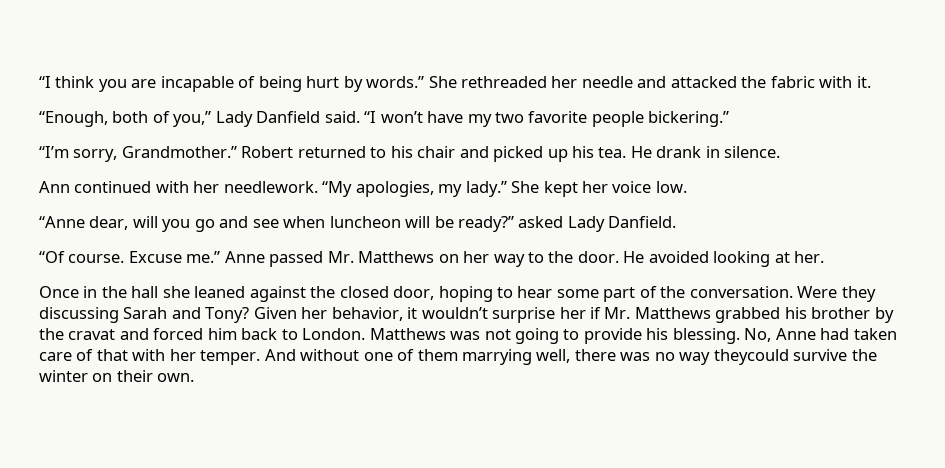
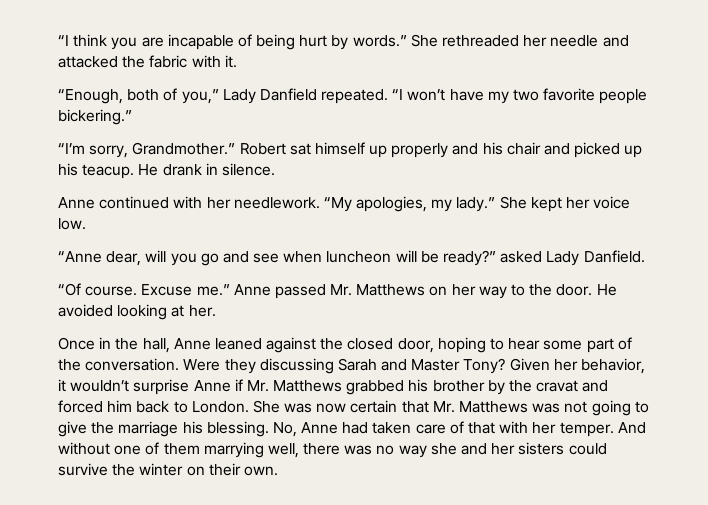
[324,111,360,123] said. -> [321,89,389,104] repeated.
[297,146,387,158] returned to -> [289,142,479,158] sat himself up properly and
[598,147,627,158] tea. -> [82,164,135,179] teacup.
[39,181,70,193] Ann -> [58,197,95,209] Anne
[131,286,190,298] hall she -> [142,338,211,353] hall, Anne
(201, 313) none -> [411,359,461,371] Master
[559,307,586,319] her -> [193,380,231,392] Anne
(366, 334) none -> [252,400,455,413] She was now certain that Mr.
[583,328,642,344] provide -> [58,421,179,437] give the marriage
[713,349,789,365] theycould -> [430,442,607,455] she and her sisters could

